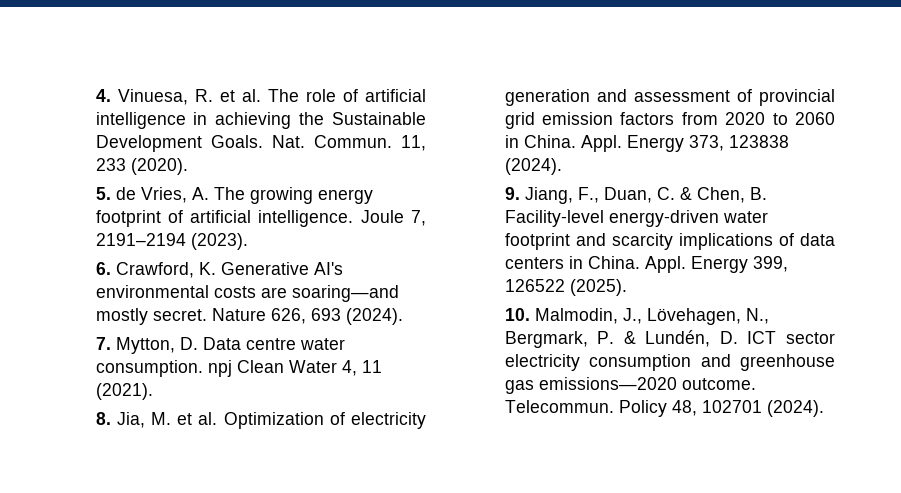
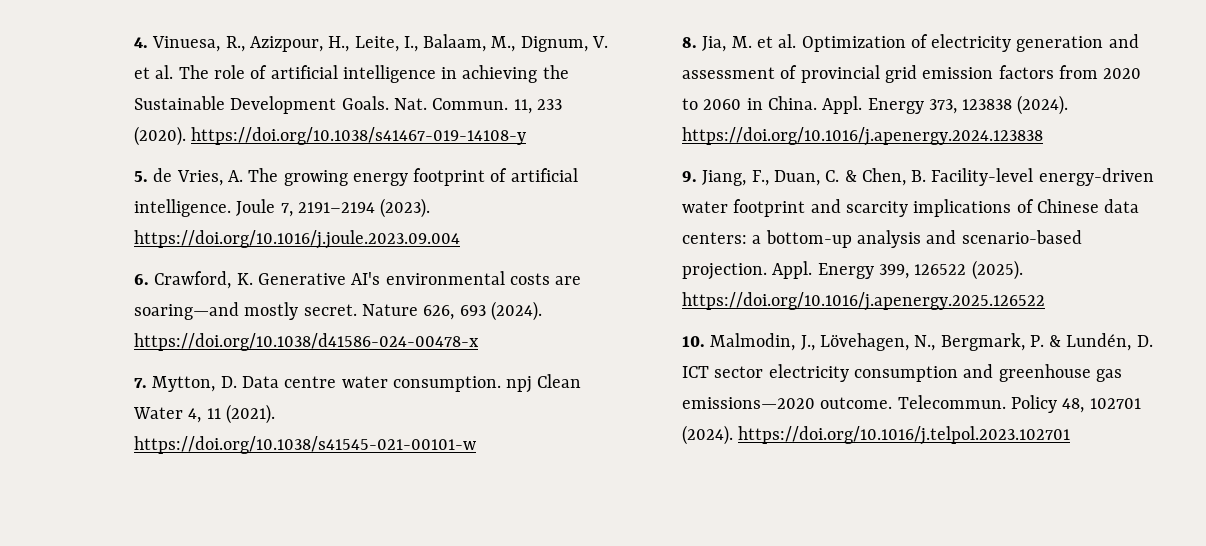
[194,89,213,102] R. -> [225,34,608,52] R., Azizpour, H., Leite, I., Balaam, M., Dignum, V.
(188, 166) none -> [191,127,527,145] https://doi.org/10.1038/s41467-019-14108-y
(248, 241) none -> [134,230,461,249] https://doi.org/10.1016/j.joule.2023.09.004
(403, 316) none -> [134,333,480,351] https://doi.org/10.1038/d41586-024-00478-x
(153, 391) none -> [134,436,477,454] https://doi.org/10.1038/s41545-021-00101-w
(562, 166) none -> [682,127,1044,146] https://doi.org/10.1016/j.apenergy.2024.123838
[800,233,835,246] [504,256,640,269] data centers in China. -> [1036,199,1140,213] [682,230,1082,248] [682,263,768,280] Chinese data centers: a bottom-up analysis and scenario-based projection.
(627, 287) none -> [682,292,1046,311] https://doi.org/10.1016/j.apenergy.2025.126522
(824, 408) none -> [738,426,1071,445] https://doi.org/10.1016/j.telpol.2023.102701

